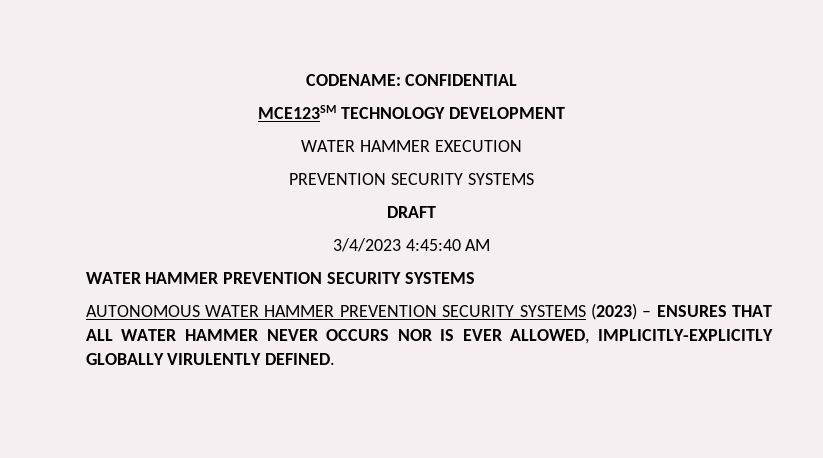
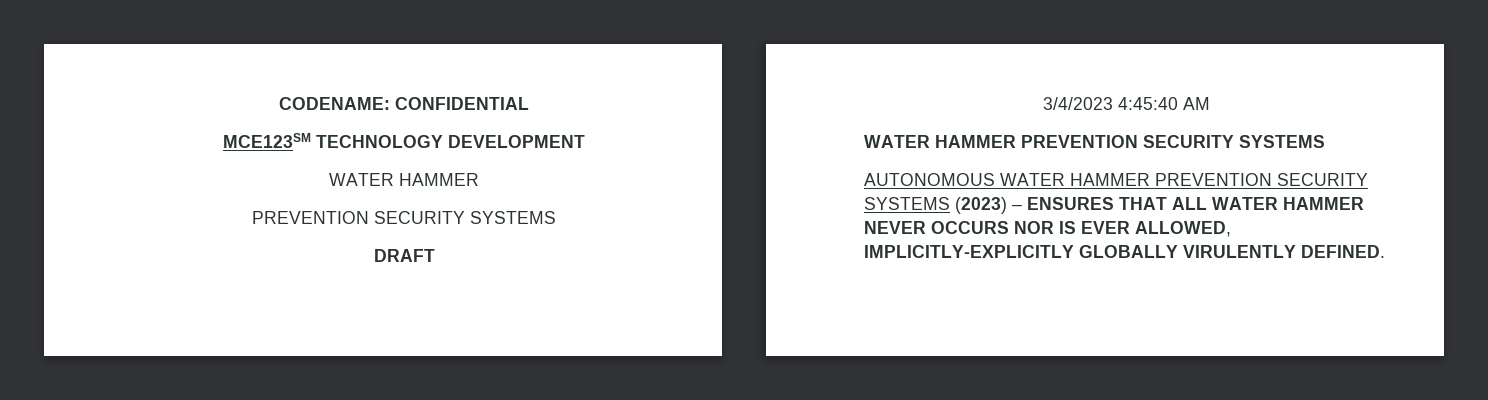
[434,140,522,152] EXECUTION -> (479, 179) none

